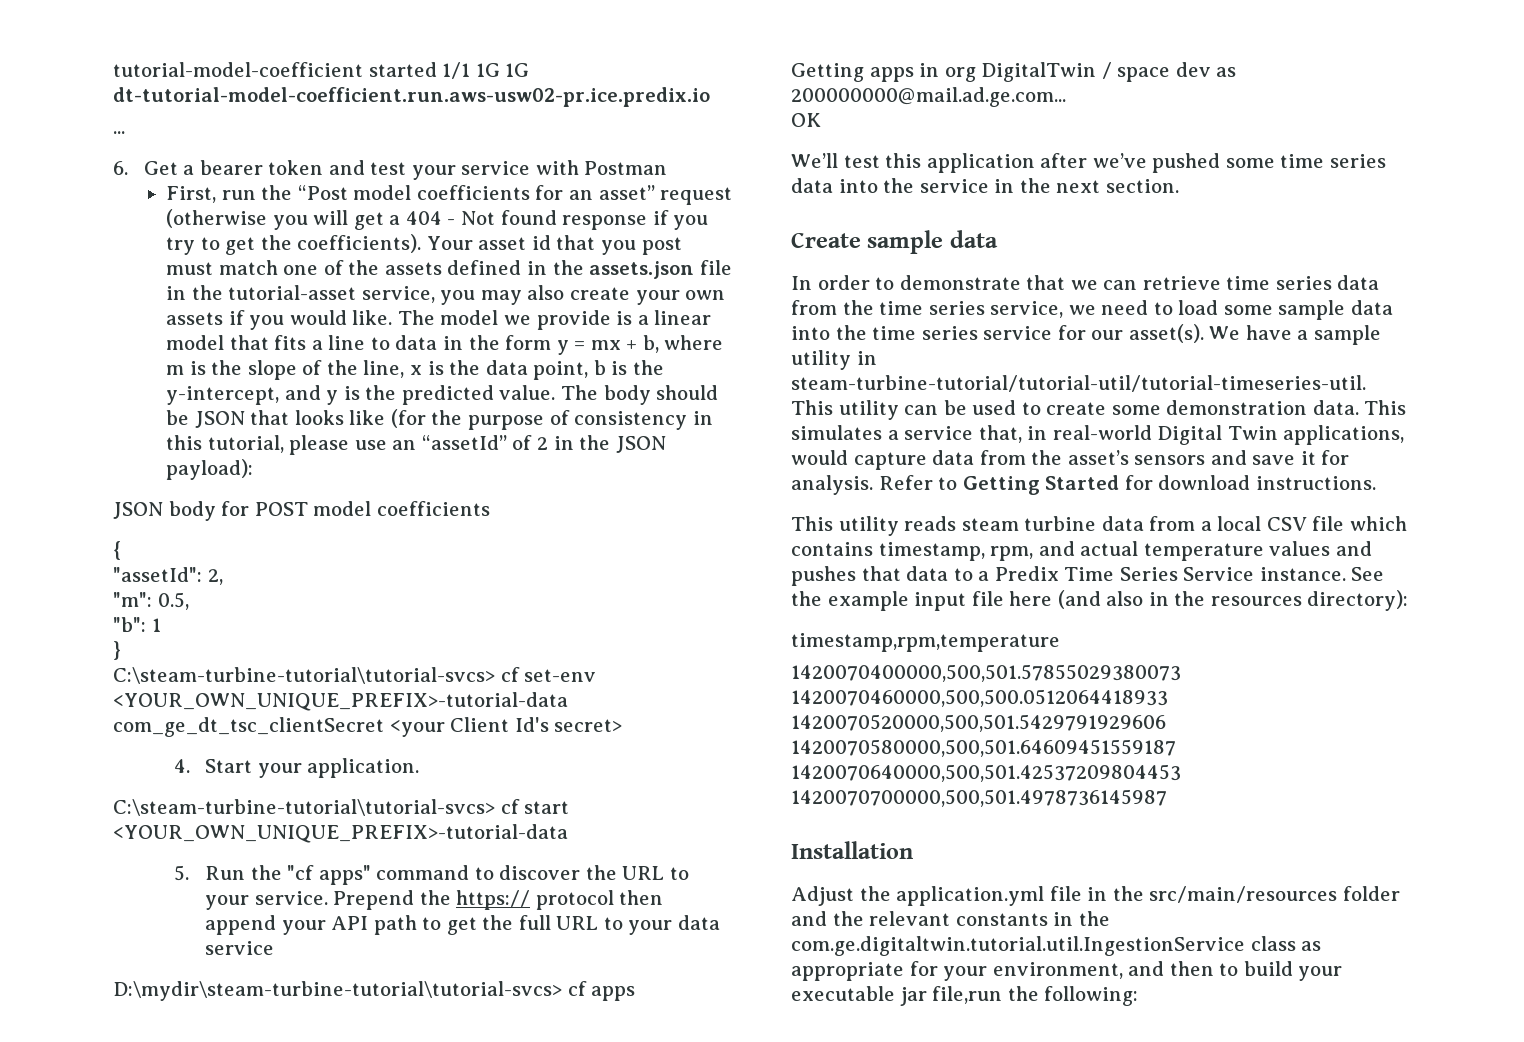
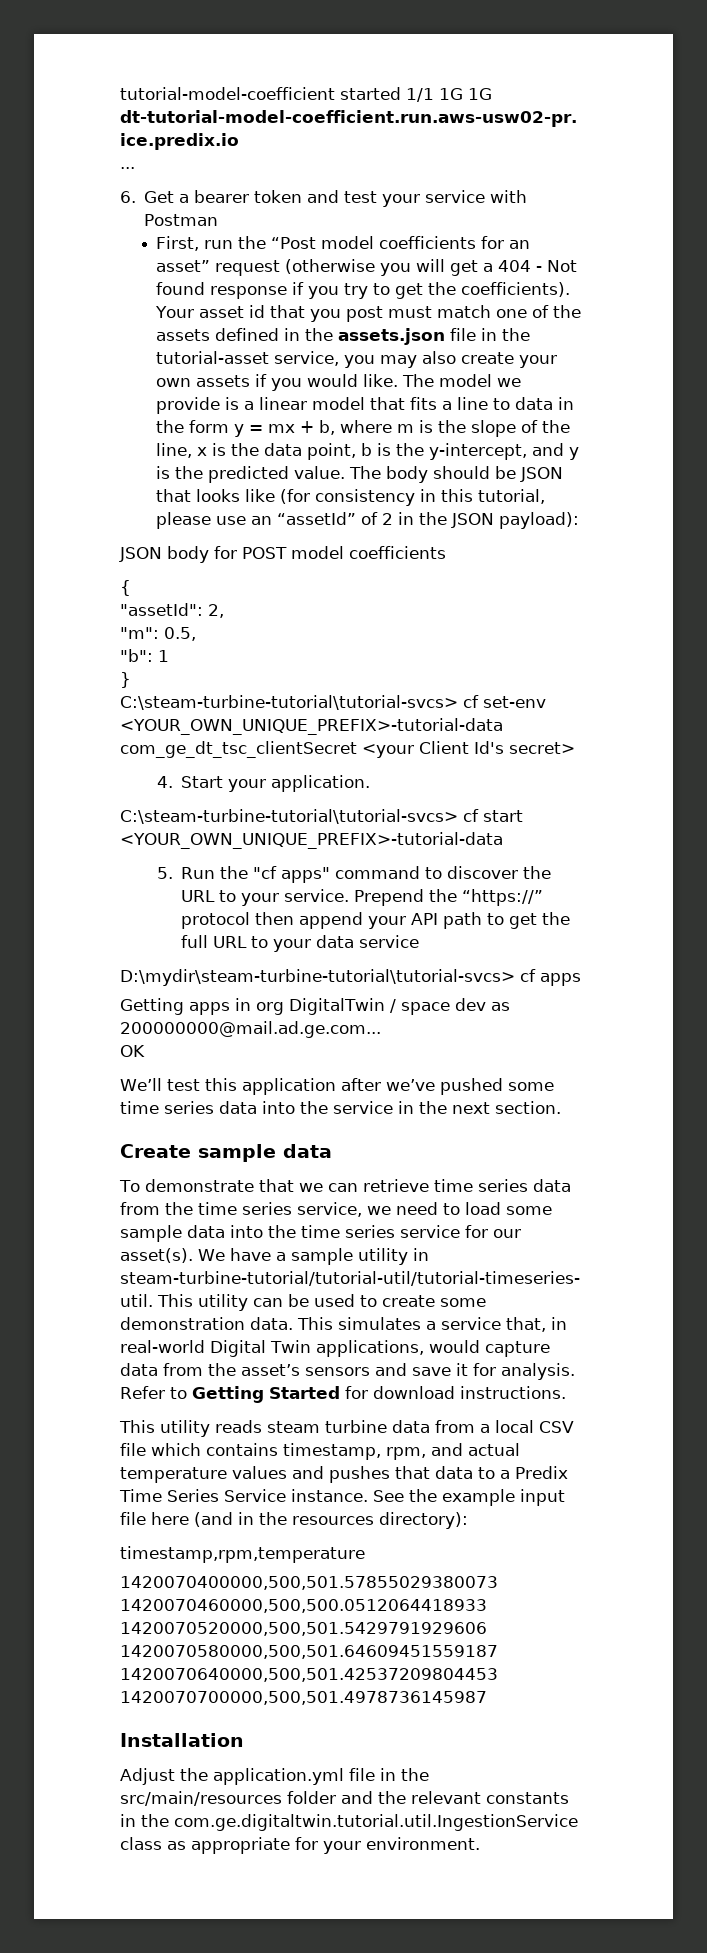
[431,410,570,430] the purpose of -> (311, 496) none
[456,890,531,910] https:// -> [461,889,543,906] “https://”
[791,275,895,290] In order to -> [119,1180,140,1192] To
[1106,591,1144,606] also -> (233, 1519) none
[992,961,1343,981] [791,986,1139,1006] environment, and then to build your executable jar file,run the following: -> [366,1837,480,1850] environment.

